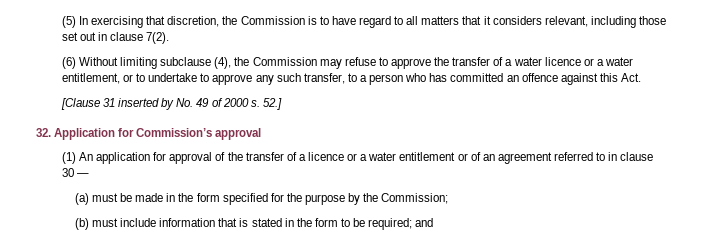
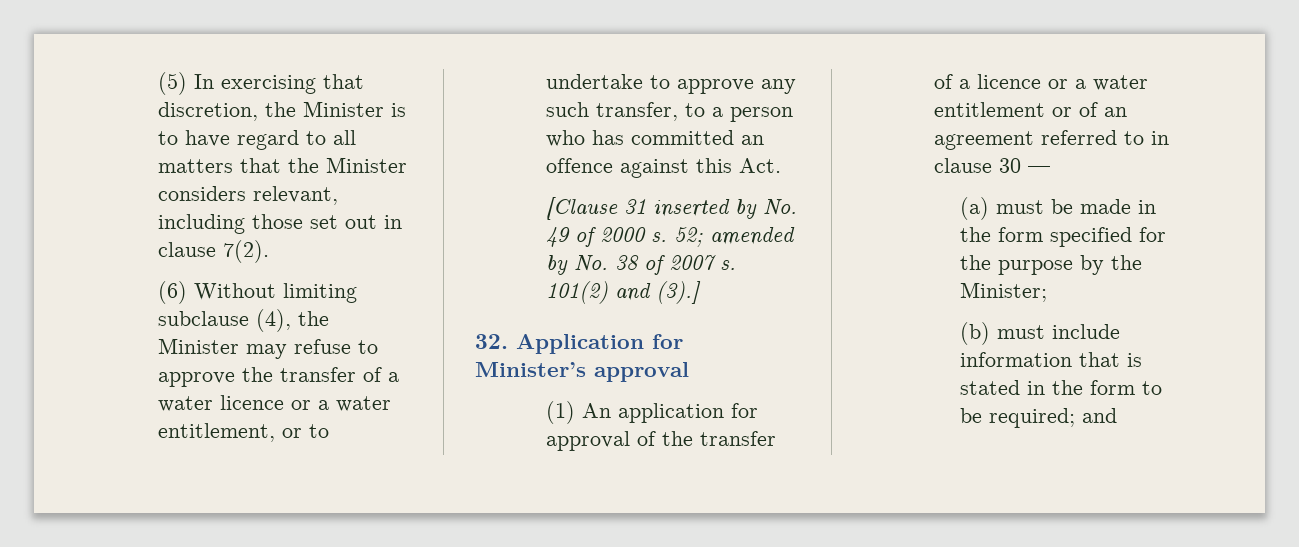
[240,16,305,25] Commission -> [302,101,384,117] Minister
[483,16,491,25] it -> [287,157,407,173] the Minister
[252,57,317,66] Commission -> [157,338,239,354] Minister
[262,98,282,110] 52.] -> [673,227,795,247] [545,255,736,275] [545,281,701,304] 52; amended by No. 38 of 2007 s. 101(2) and (3).]
[136,128,213,137] Commission’s -> [475,362,586,377] Minister’s
[381,193,449,204] Commission; -> [960,282,1048,302] Minister;

